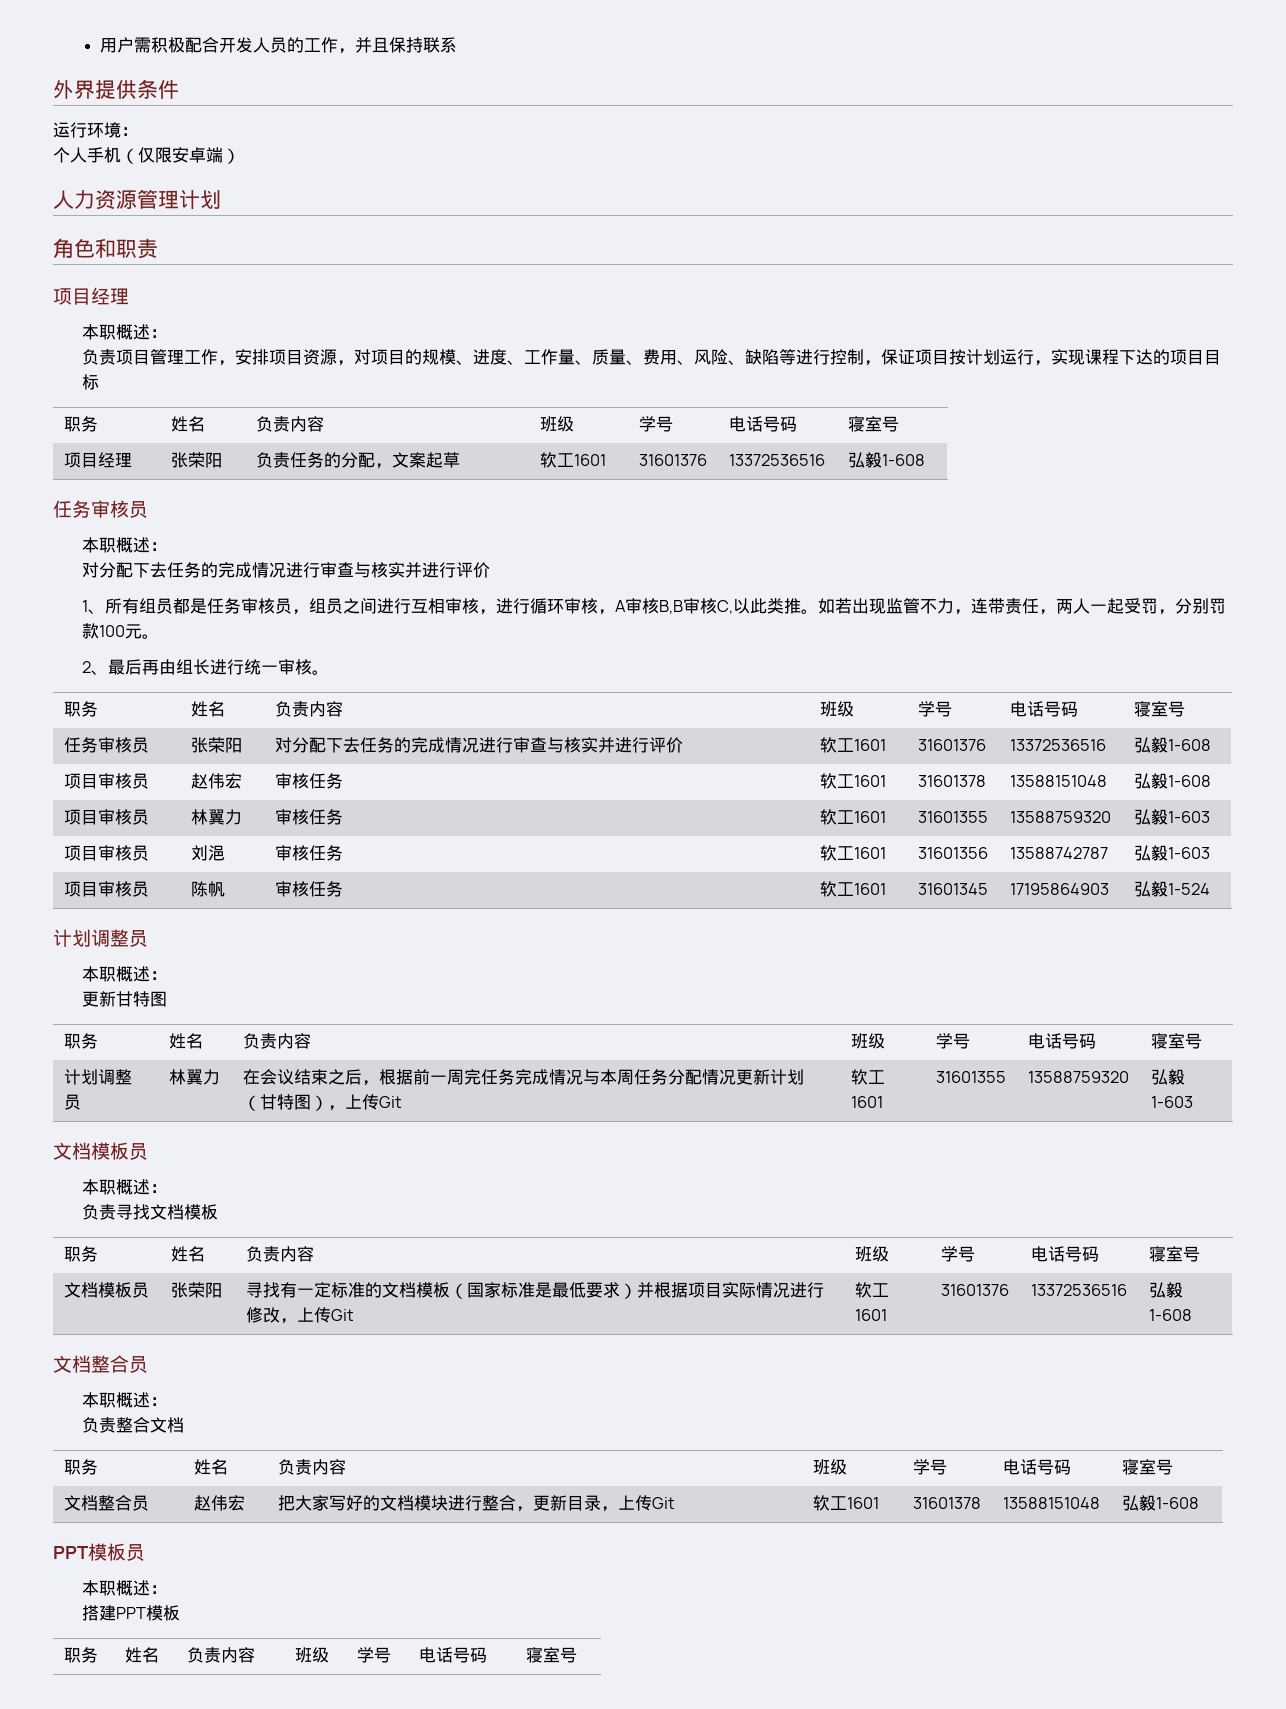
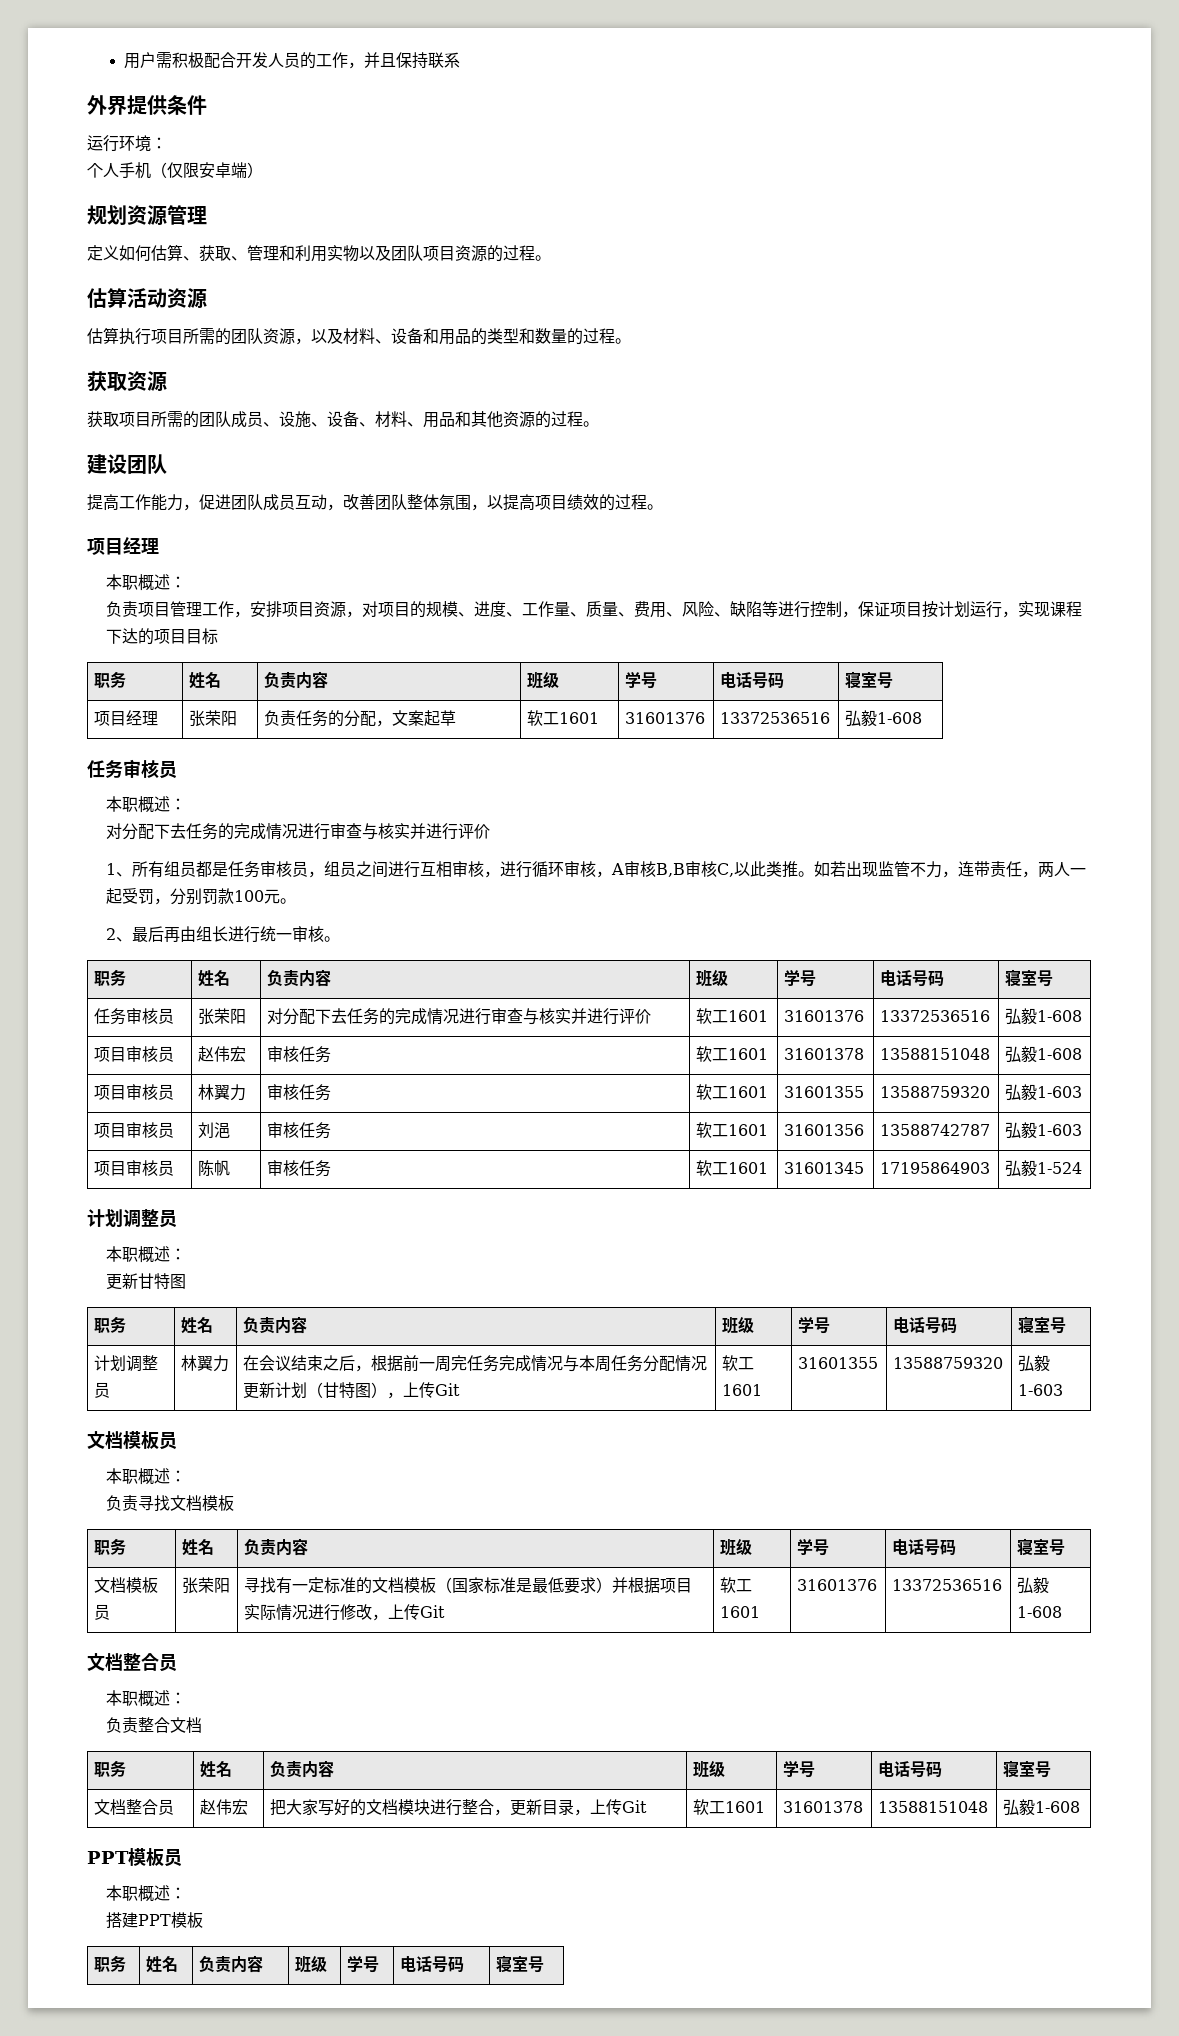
[53,190,95,209] 人力 -> [87,205,127,225] 规划
[179,190,221,210] [53,238,158,259] 计划 // 角色和职责 -> [87,244,551,262] [87,288,207,309] [87,327,631,345] [87,371,167,392] [87,411,599,428] [87,454,167,474] [87,494,663,511] // 定义如何估算、获取、管理和利用实物以及团队项目资源的过程。 // 估算活动资源 // 估算执行项目所需的团队资源，以及材料、设备和用品的类型和数量的过程。 // 获取资源 // 获取项目所需的团队成员、设施、设备、材料、用品和其他资源的过程。 // 建设团队 // 提高工作能力，促进团队成员互动，改善团队整体氛围，以提高项目绩效的过程。

